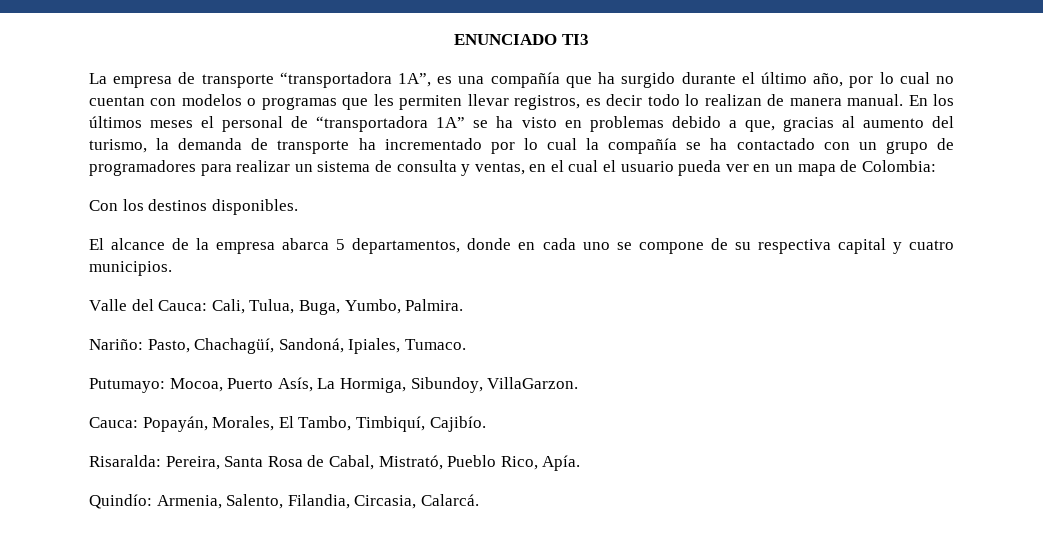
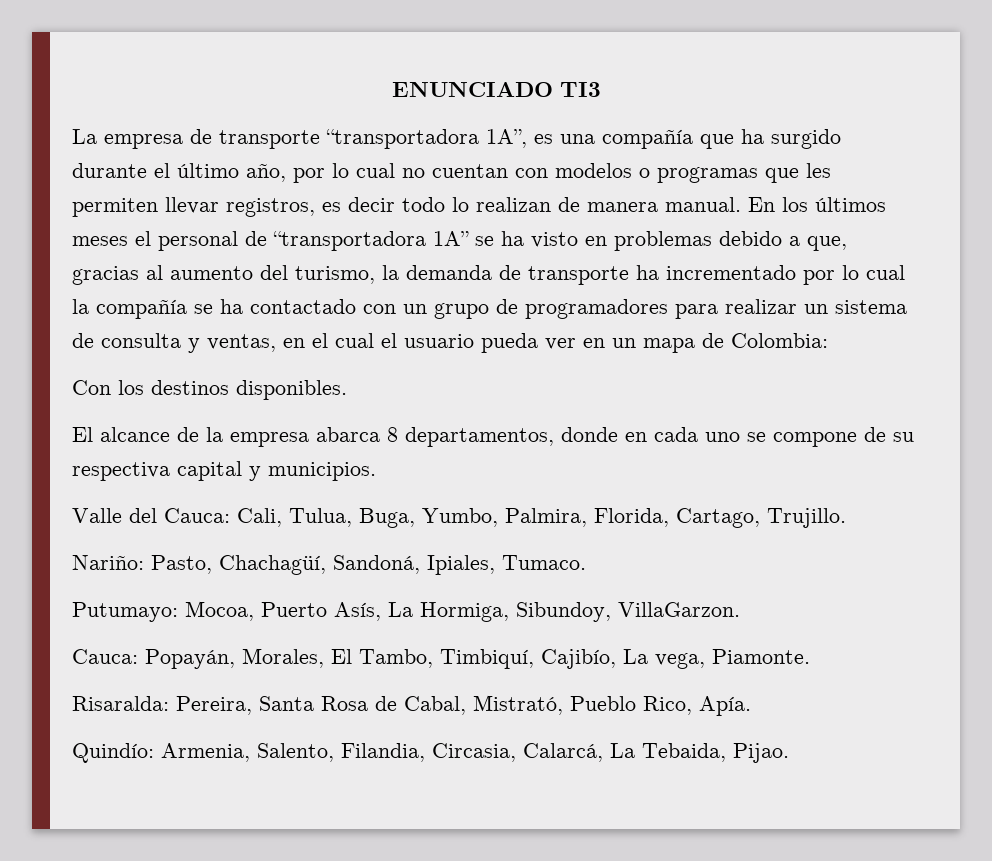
[336,239,346,250] 5 -> [387,427,398,442] 8
[909,240,955,250] cuatro -> (261, 473) none
[405,299,464,311] Palmira. -> [505,508,846,528] Palmira, Florida, Cartago, Trujillo.
[429,416,486,432] Cajibío. -> [541,649,810,669] Cajibío, La vega, Piamonte.
[420,494,479,506] Calarcá. -> [523,743,789,763] Calarcá, La Tebaida, Pijao.

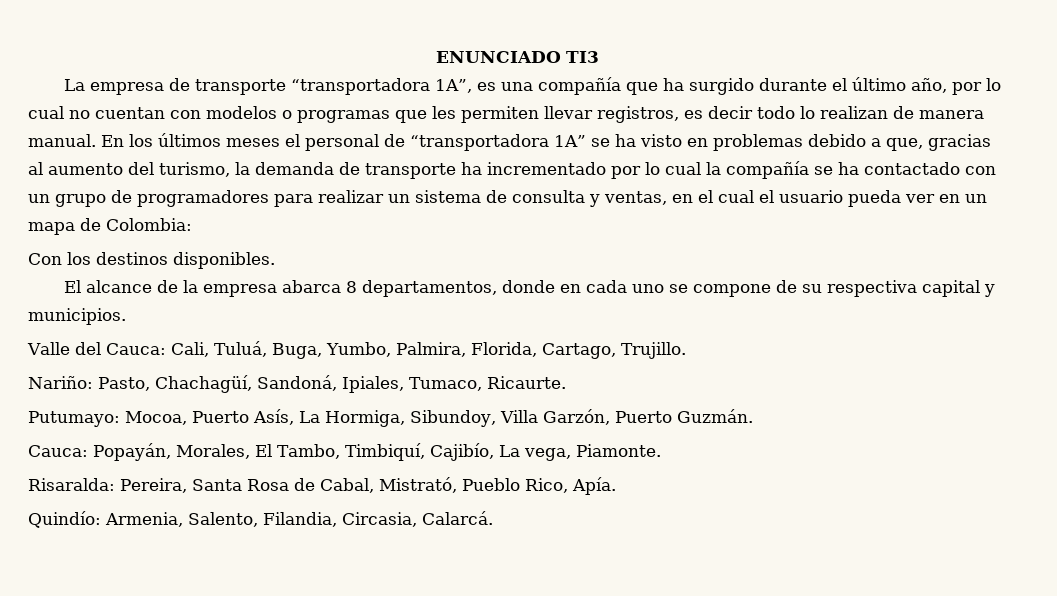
[289,508,352,527] Tulua, -> [213,341,267,357] Tuluá,
[502,555,586,570] Tumaco. -> [409,376,566,391] Tumaco, Ricaurte.
[618,602,740,617] VillaGarzon. -> [499,409,753,425] Villa Garzón, Puerto Guzmán.
[523,743,789,763] Calarcá, La Tebaida, Pijao. -> [422,511,493,525] Calarcá.

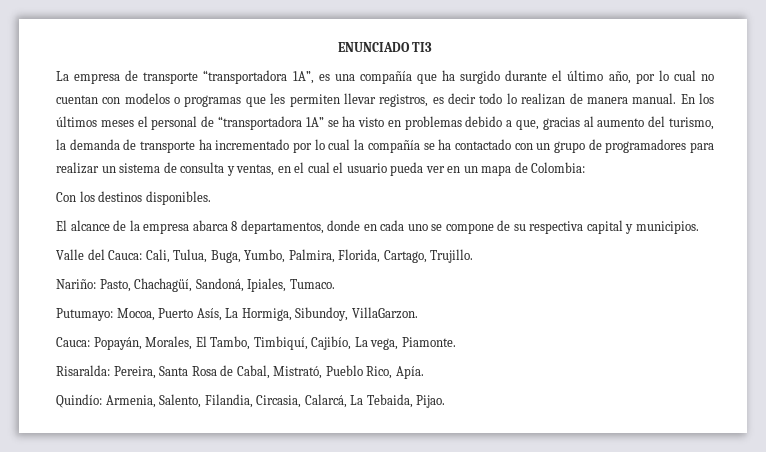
[213,341,267,357] Tuluá, -> [173,249,208,263] Tulua,
[409,376,566,391] Tumaco, Ricaurte. -> [289,279,335,289] Tumaco.
[499,409,753,425] Villa Garzón, Puerto Guzmán. -> [351,307,418,319] VillaGarzon.
[422,511,493,525] Calarcá. -> [304,394,446,408] Calarcá, La Tebaida, Pijao.

